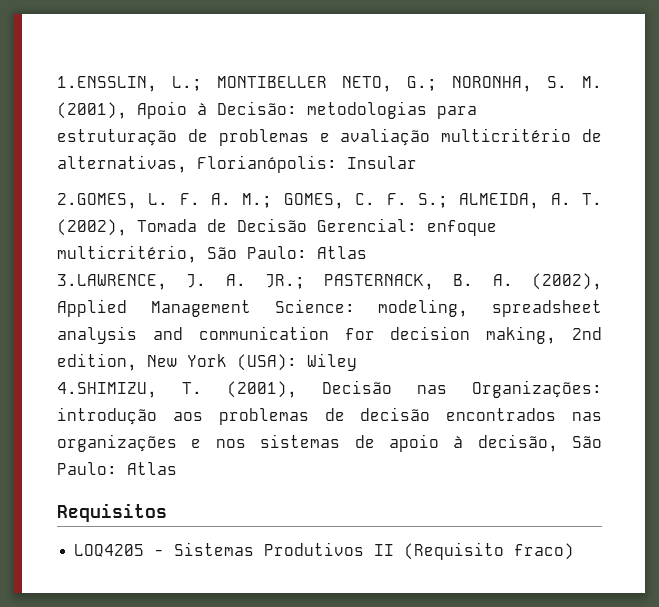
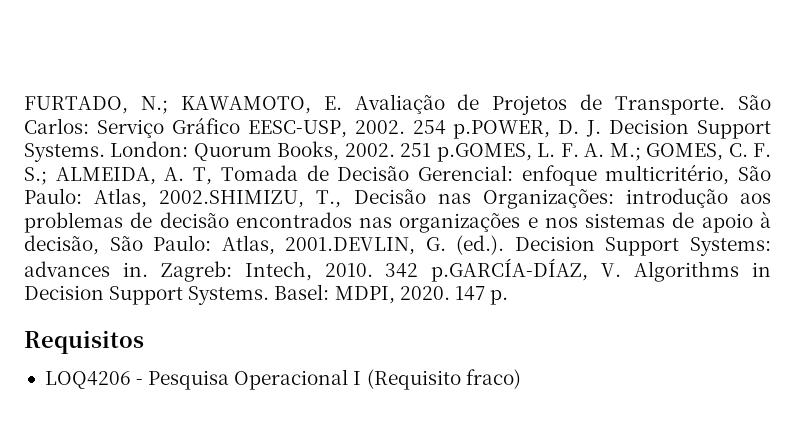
[57,76,602,92] [57,101,477,119] [57,128,602,146] [57,155,417,173] [57,193,137,209] 1.ENSSLIN, L.; MONTIBELLER NETO, G.; NORONHA, S. M. (2001), Apoio à Decisão: metodologias para estruturação de problemas e avaliação multicritério de alternativas, Florianópolis: Insular // 2.GOMES, -> [24,94,772,115] [24,117,771,139] [24,141,532,162] FURTADO, N.; KAWAMOTO, E. Avaliação de Projetos de Transporte. São Carlos: Serviço Gráfico EESC-USP, 2002. 254 p.POWER, D. J. Decision Support Systems. London: Quorum Books, 2002. 251 p.GOMES,
[582,193,603,205] [57,219,127,236] T. (2002), -> [193,167,213,185] T,
[317,246,367,259] [57,273,602,290] [57,299,602,317] [57,326,602,344] [57,353,357,371] [57,381,297,398] Atlas // 3.LAWRENCE, J. A. JR.; PASTERNACK, B. A. (2002), Applied Management Science: modeling, spreadsheet analysis and communication for decision making, 2nd edition, New York (USA): Wiley // 4.SHIMIZU, T. (2001), -> [94,188,342,208] Atlas, 2002.SHIMIZU, T.,
[127,462,177,475] [57,503,167,522] [74,542,395,557] Atlas // Requisitos // LOQ4205 - Sistemas Produtivos II -> [221,235,771,256] [24,258,772,282] [24,284,508,305] [24,330,144,354] [44,369,362,390] Atlas, 2001.DEVLIN, G. (ed.). Decision Support Systems: advances in. Zagreb: Intech, 2010. 342 p.GARCÍA-DÍAZ, V. Algorithms in Decision Support Systems. Basel: MDPI, 2020. 147 p. // Requisitos // LOQ4206 - Pesquisa Operacional I

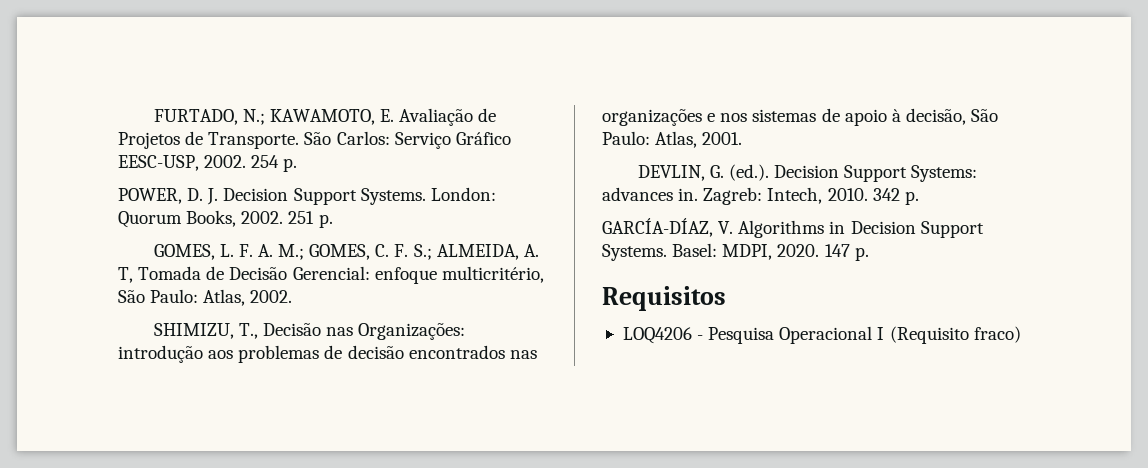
[453,120,551,139] p.POWER, -> [283,158,298,172] [118,188,182,204] p. // POWER,
[436,143,532,162] p.GOMES, -> [318,214,333,228] [153,244,215,260] p. // GOMES,
[159,190,305,208] 2002.SHIMIZU, -> [250,290,293,303] [153,323,234,339] 2002. // SHIMIZU,
[285,237,416,255] 2001.DEVLIN, -> [702,132,743,145] [637,165,705,181] 2001. // DEVLIN,
[431,258,589,282] p.GARCÍA-DÍAZ, -> [904,191,919,205] [602,218,713,237] p. // GARCÍA-DÍAZ,

